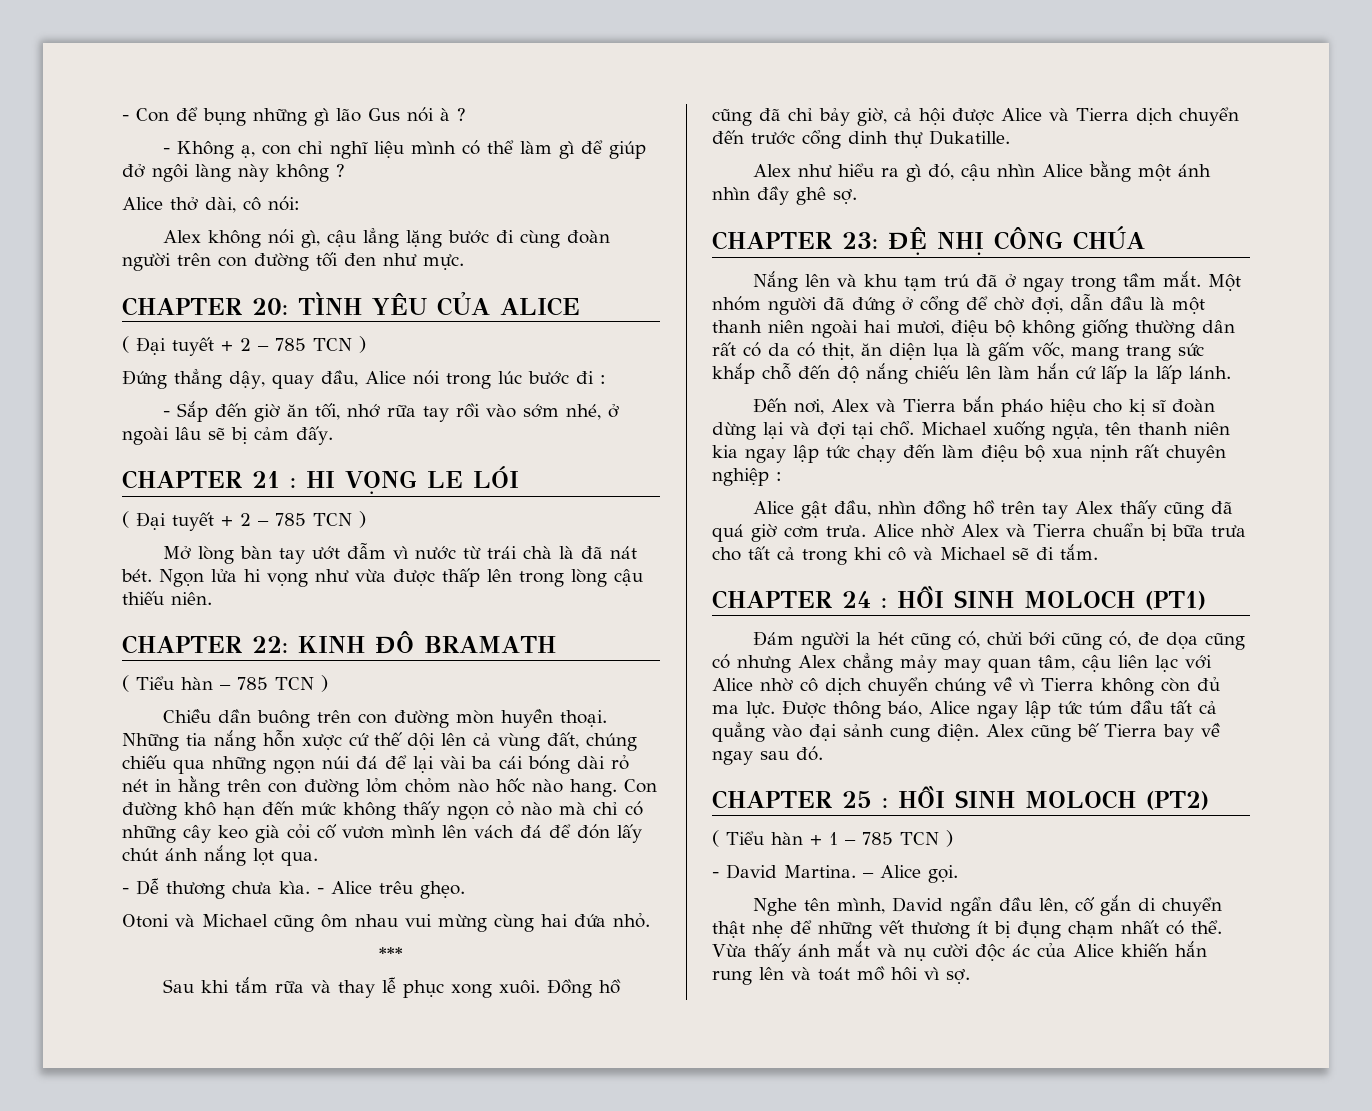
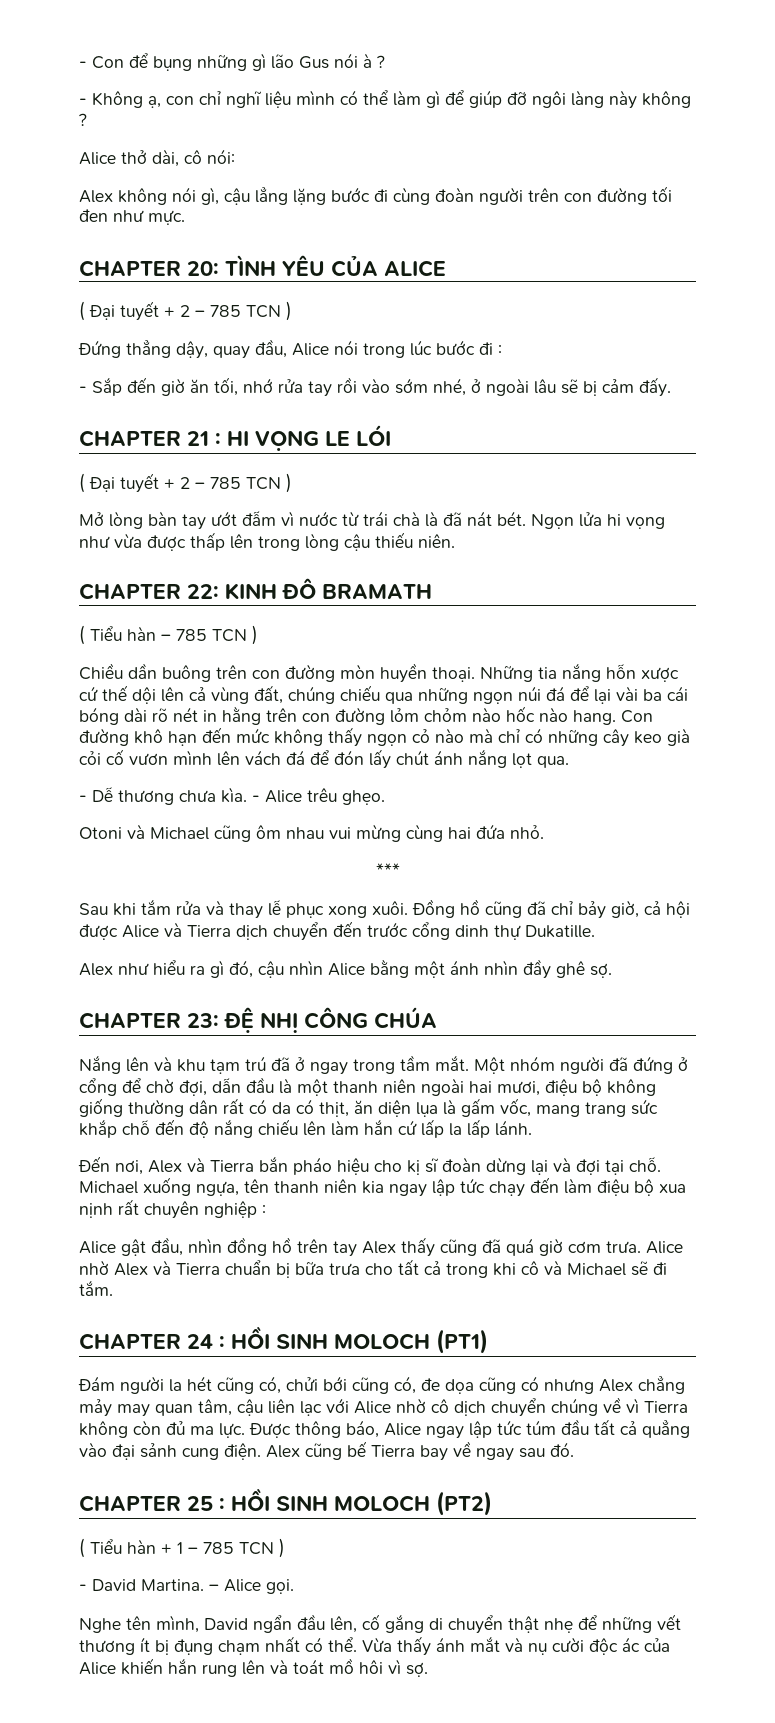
[122,164,145,178] đở -> [507,91,527,105] đỡ
[386,405,416,417] rữa -> [278,379,303,393] rửa
[611,755,629,770] rỏ -> [152,708,168,722] rõ
[274,981,304,993] rữa -> [176,901,201,915] rửa
[880,421,914,436] chổ. -> [629,1157,661,1172] chỗ.
[1099,895,1131,916] gắn -> [385,1614,424,1633] gắng

